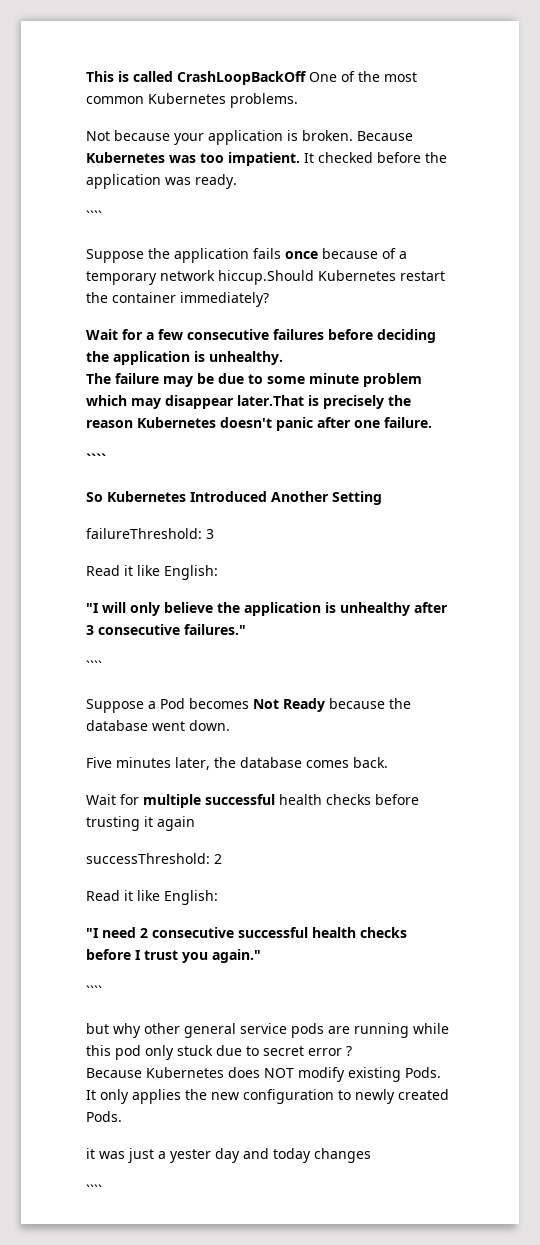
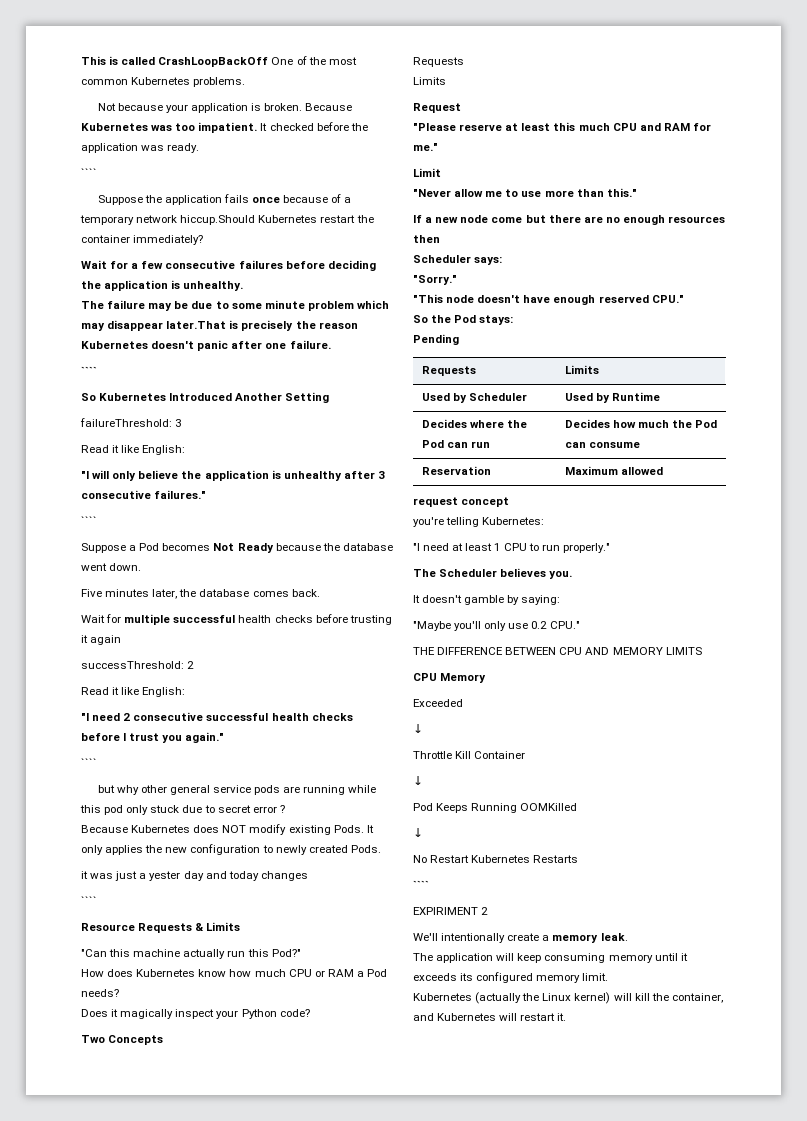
(102, 1190) none -> [81,922,241,933] [81,949,301,959] [81,969,388,977] [81,989,119,997] [81,1009,310,1019] [81,1035,164,1045] [413,57,464,67] [413,77,446,85] [413,103,461,113] [413,122,711,131] [413,143,438,151] [413,168,441,177] [413,188,637,197] [413,215,726,225] [413,235,440,243] [413,255,503,265] [413,275,457,285] [413,294,684,305] [413,315,514,325] [413,334,459,345] [421,366,476,376] [564,365,599,374] [421,393,527,403] [564,392,660,403] [421,419,527,428] [421,440,490,448] [564,419,718,428] [564,442,640,448] [421,466,491,475] [564,466,663,475] [413,497,510,507] [413,517,545,527] [413,543,610,553] [413,568,573,579] [413,595,561,605] [413,621,580,631] [413,647,702,655] [413,673,487,683] [413,699,463,707] [413,724,423,733] [413,751,526,759] [413,776,423,785] [413,803,578,813] [413,828,423,837] [413,855,579,863] [413,880,429,889] [413,907,489,915] [413,933,628,943] [413,953,688,963] [413,972,609,983] [413,992,723,1004] [413,1013,567,1021] // Resource Requests & Limits // "Can this machine actually run this Pod?" // How does Kubernetes know how much CPU or RAM a Pod needs? // Does it magically inspect your Python code? // Two Concepts // Requests // Limits // Request // "Please reserve at least this much CPU and RAM for me." // Limit // "Never allow me to use more than this." // If a new node come but there are no enough resources then // Scheduler says: // "Sorry." // "This node doesn't have enough reserved CPU." // So the Pod stays: // Pending // Requests | Limits // Used by Scheduler | Used by Runtime // Decides where the Pod can run | Decides how much the Pod can consume // Reservation | Maximum allowed // request concept // you're telling Kubernetes: // "I need at least 1 CPU to run properly." // The Scheduler believes you. // It doesn't gamble by saying: // "Maybe you'll only use 0.2 CPU." // THE DIFFERENCE BETWEEN CPU AND MEMORY LIMITS // CPU Memory // Exceeded // ↓ // Throttle Kill Container // ↓ // Pod Keeps Running OOMKilled // ↓ // No Restart Kubernetes Restarts // ```` // EXPIRIMENT 2 // We'll intentionally create a memory leak. // The application will keep consuming memory until it exceeds its configured memory limit. // Kubernetes (actually the Linux kernel) will kill the container, and Kubernetes will restart it.

